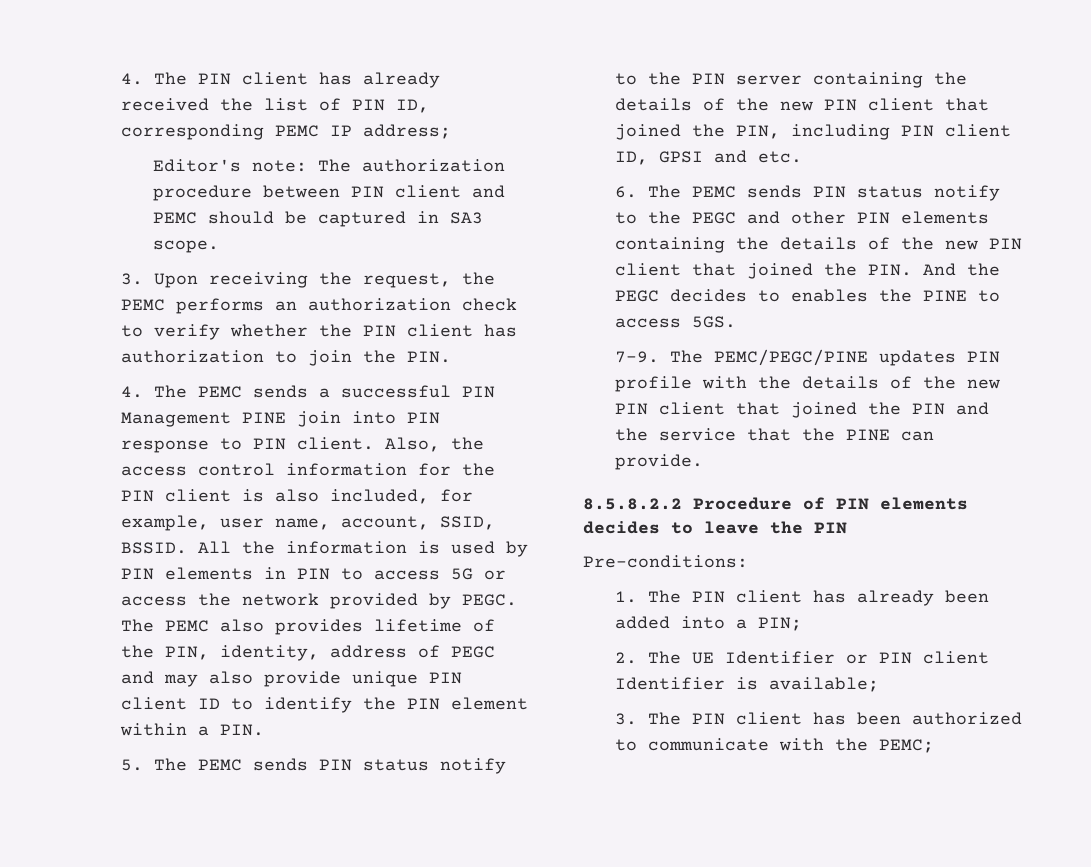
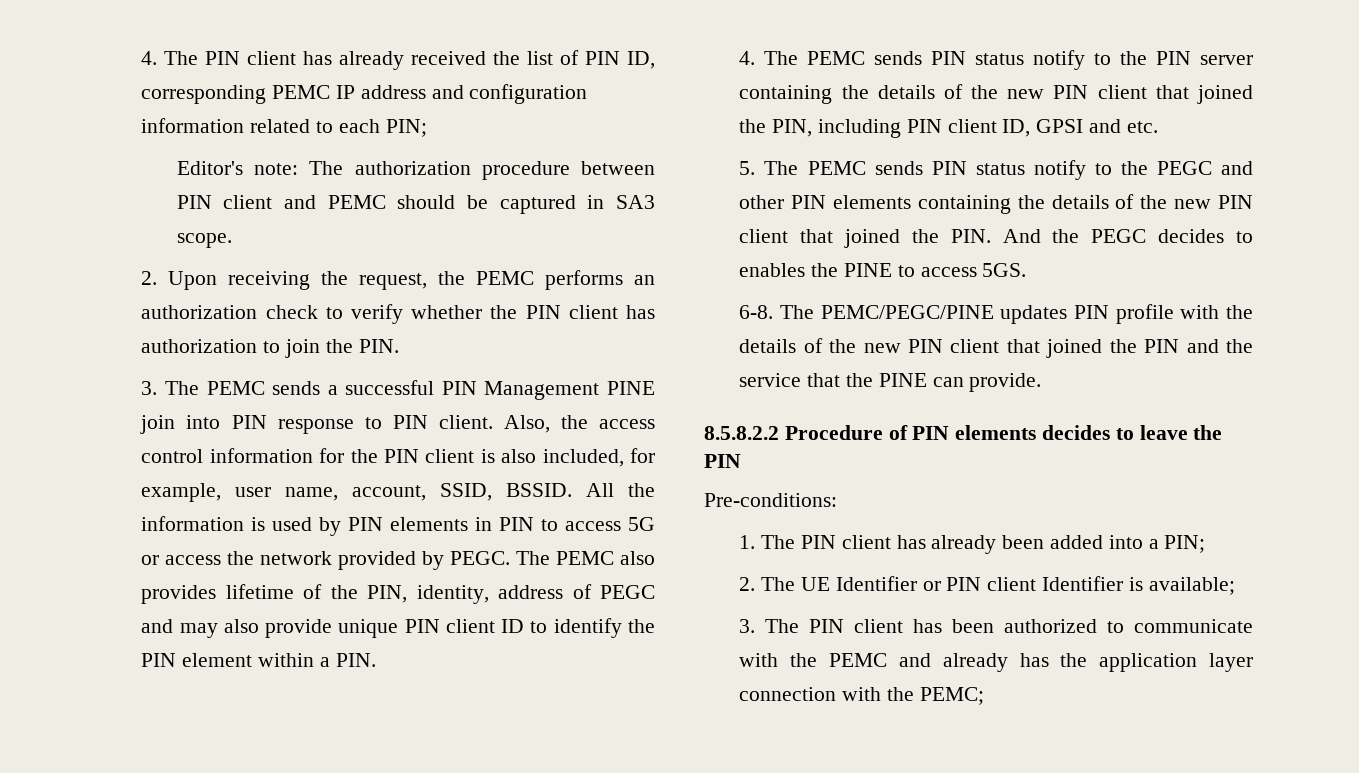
[362,124,451,139] address; -> [360,84,588,104] [141,118,427,137] address and configuration information related to each PIN;
[120,273,143,285] 3. -> [141,271,158,285] 2.
[120,386,143,398] 4. -> [141,381,158,395] 3.
[120,759,143,771] 5. -> [739,51,756,65] 4.
[614,186,637,198] 6. -> [739,161,756,175] 5.
[614,351,659,363] 7-9. -> [739,305,774,319] 6-8.
(868, 744) none -> [829,653,1253,672] [739,687,914,701] PEMC and already has the application layer connection with the

